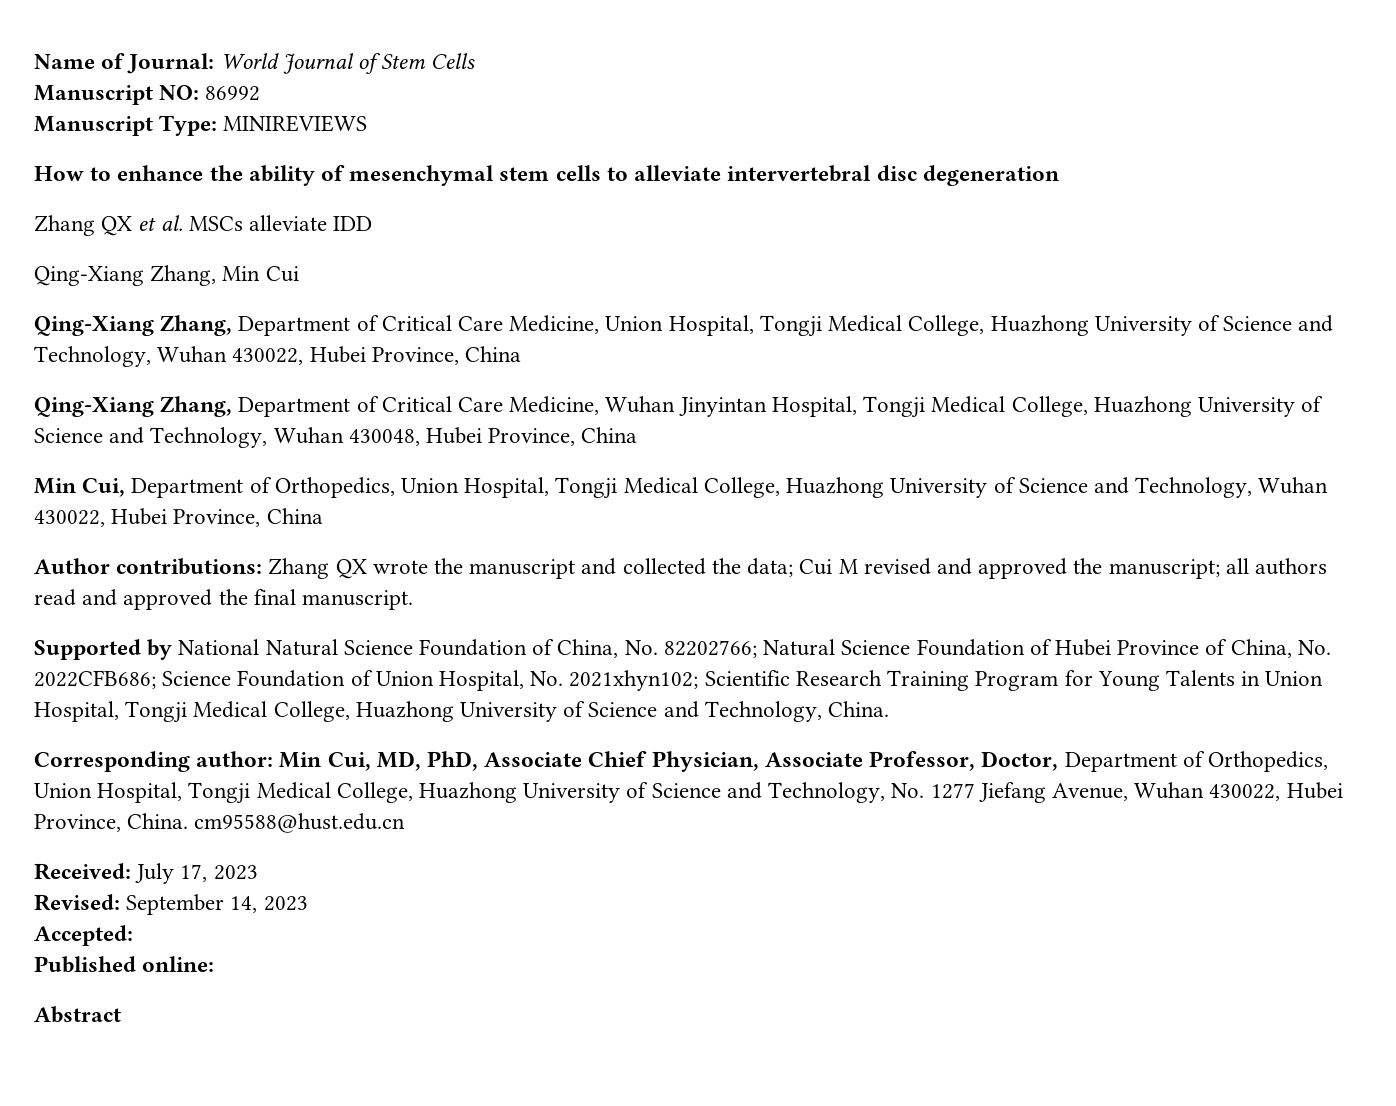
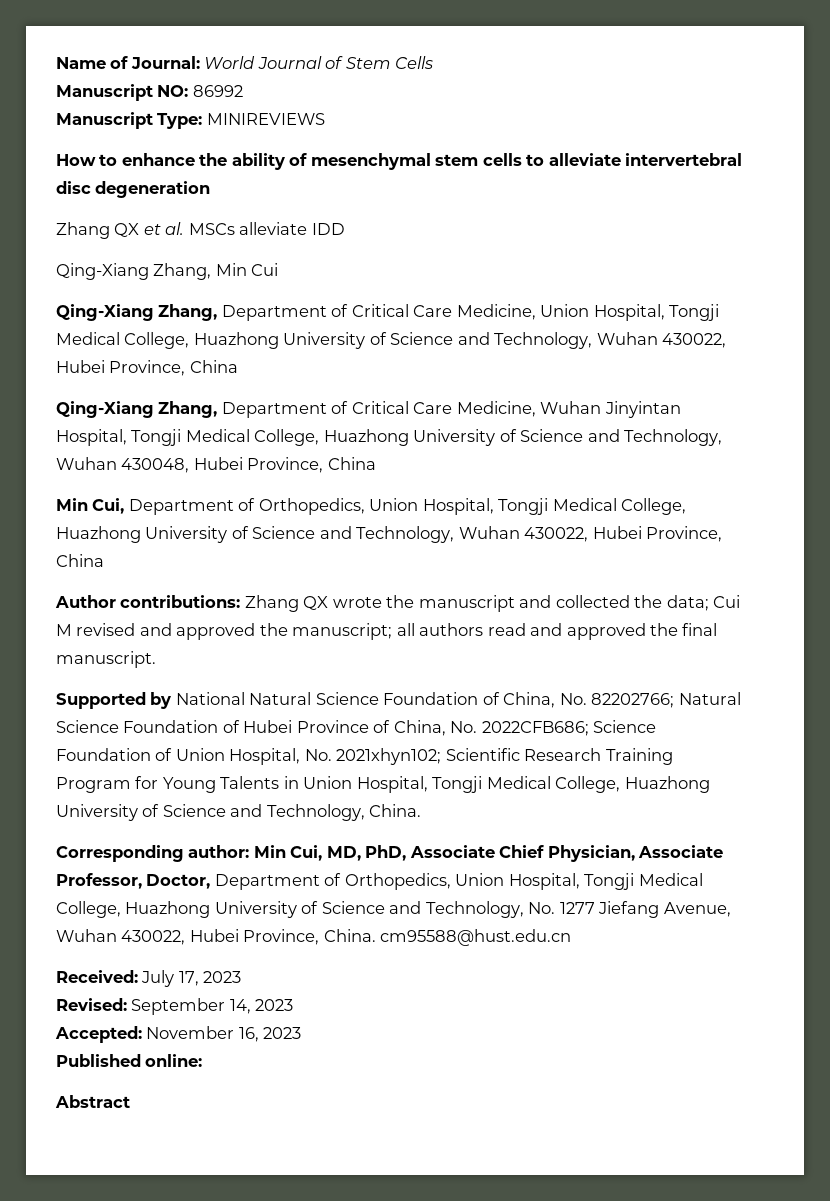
(133, 935) none -> [146,1026,302,1042] November 16, 2023

